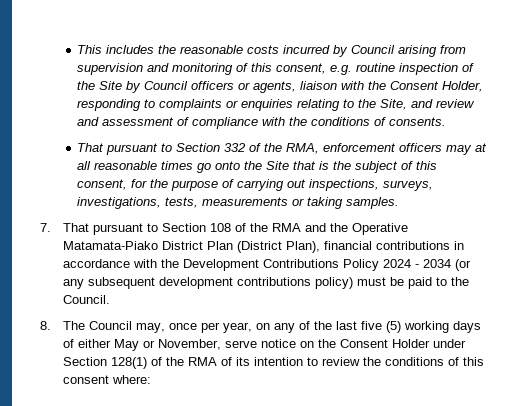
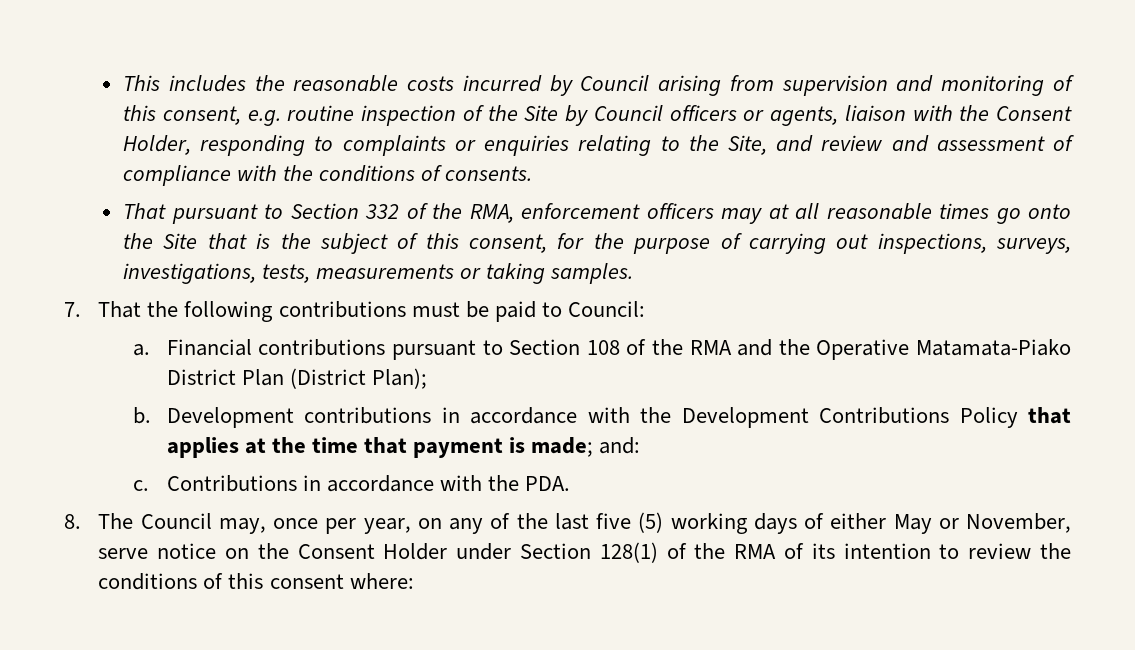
(90, 227) none -> [147,301,645,322] [132,339,386,356] the following contributions must be paid to Council: // a. Financial contributions
[286,241,373,253] Plan), financial -> [372,368,428,389] [132,407,294,428] Plan); // b. Development
[383,259,472,271] [63,277,470,289] [63,295,111,304] 2024 - 2034 (or any subsequent development contributions policy) must be paid to the Council. -> [1027,407,1071,424] [166,437,641,458] [132,475,571,492] that applies at the time that payment is made; and: // c. Contributions in accordance with the PDA.

